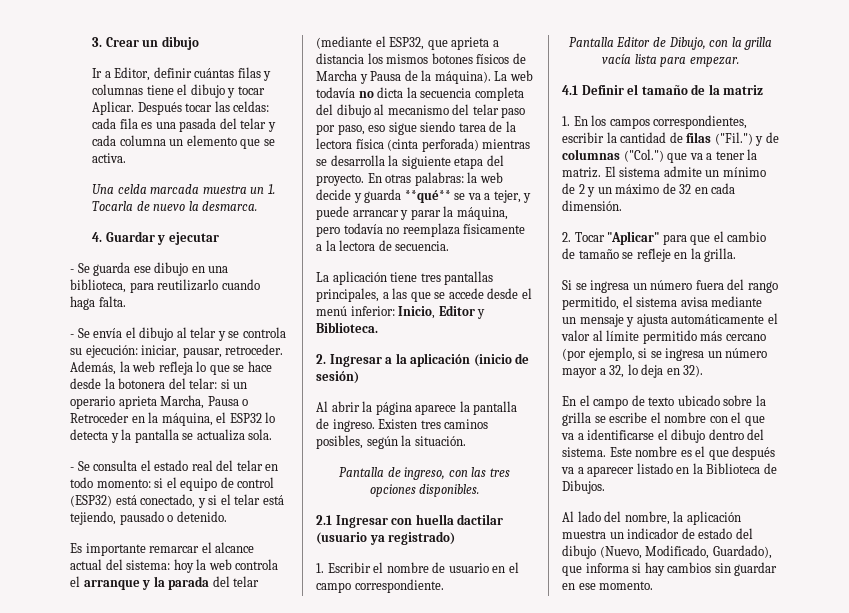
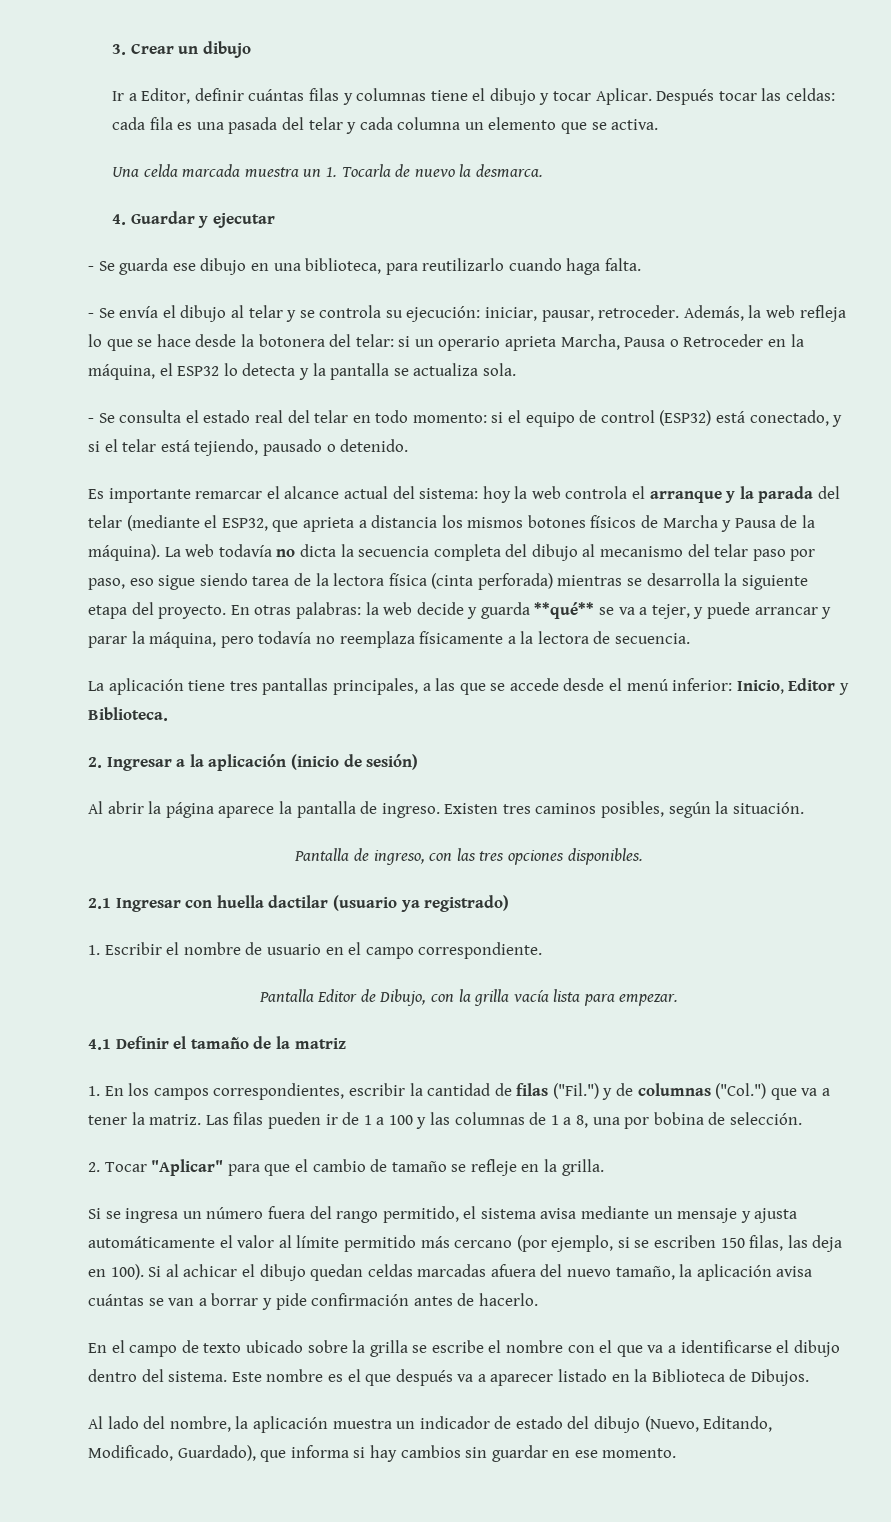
[604,166,766,177] [562,183,736,197] [562,200,622,211] El sistema admite un mínimo de 2 y un máximo de 32 en cada dimensión. -> [205,1112,802,1129] Las filas pueden ir de 1 a 100 y las columnas de 1 a 8, una por bobina de selección.
[665,348,768,361] [562,364,704,378] ingresa un número mayor a 32, lo deja en 32). -> [654,1235,843,1252] [88,1264,813,1281] [88,1293,538,1310] escriben 150 filas, las deja en 100). Si al achicar el dibujo quedan celdas marcadas afuera del nuevo tamaño, la aplicación avisa cuántas se van a borrar y pide confirmación antes de hacerlo.
(642, 552) none -> [703,1416,773,1432] Editando,

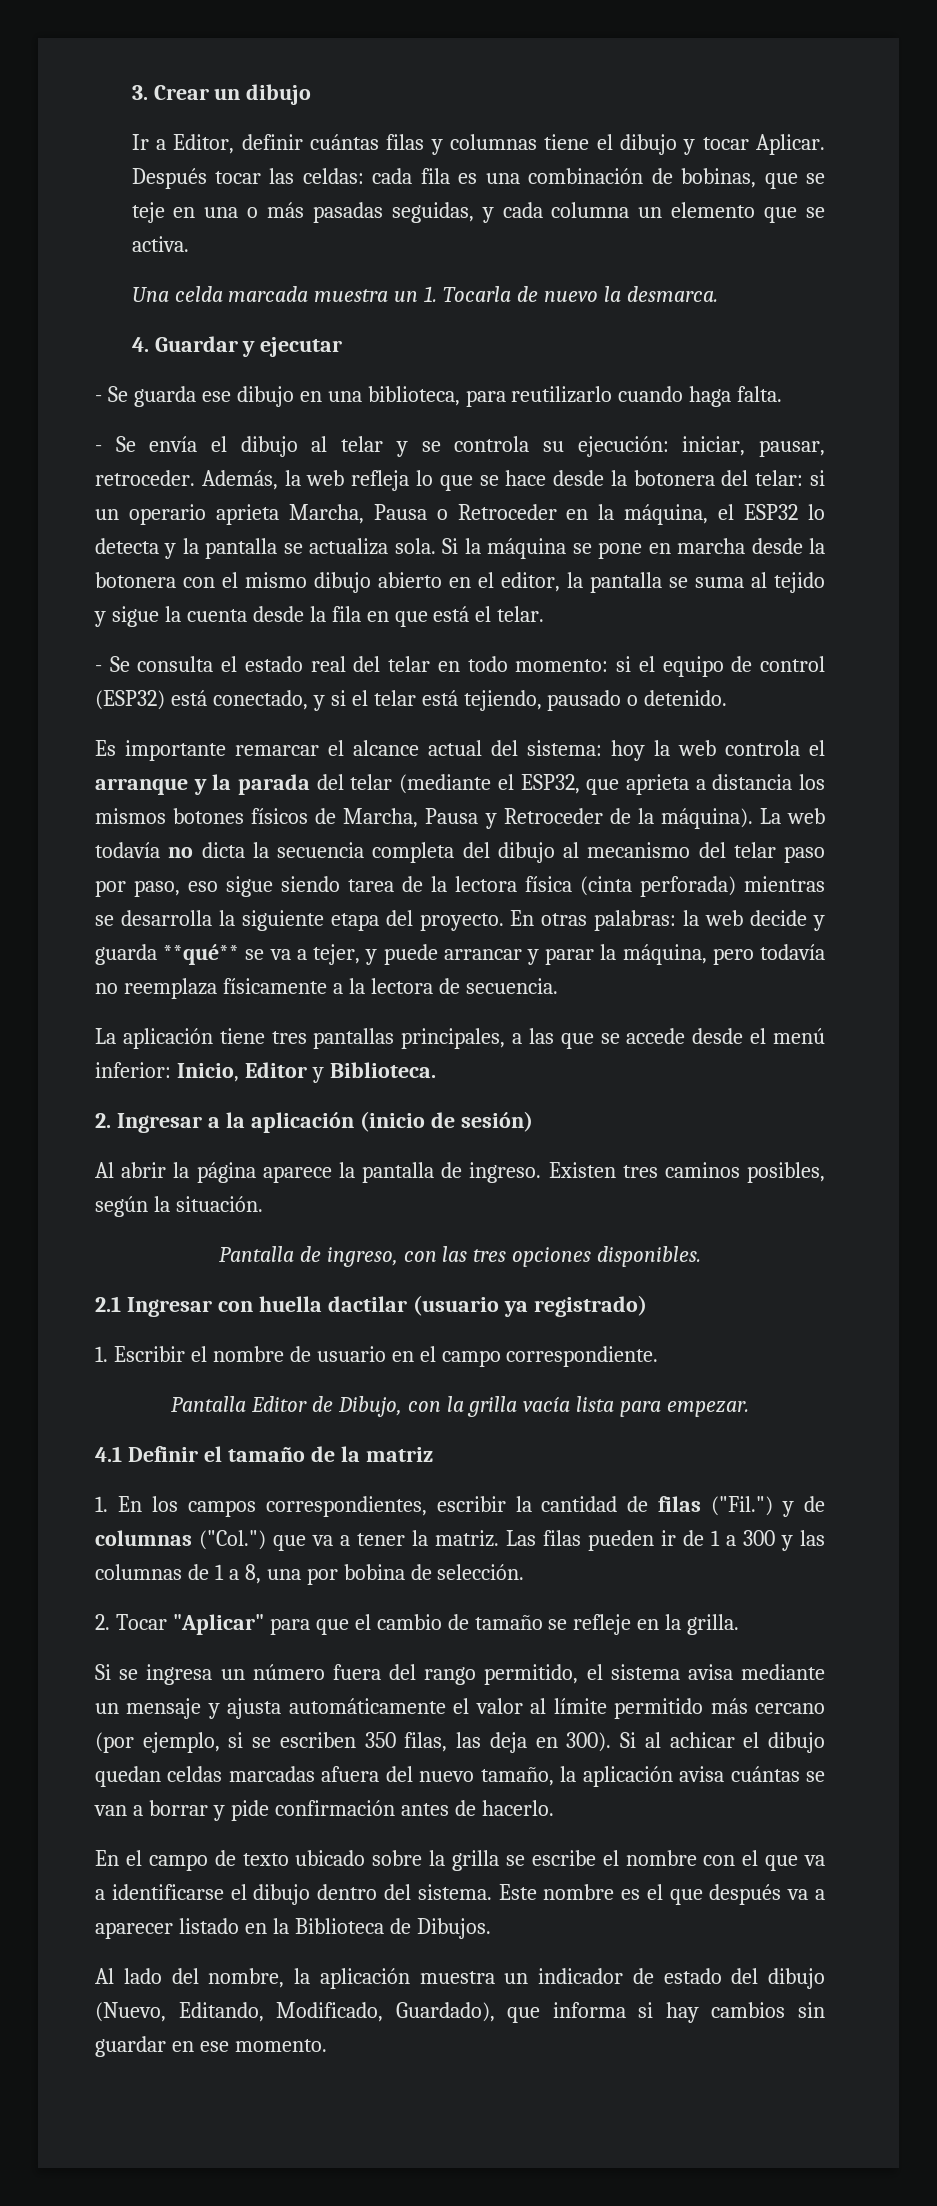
[228,117,343,134] pasada del telar -> [528,168,825,189] [131,202,474,223] combinación de bobinas, que se teje en una o más pasadas seguidas,
(516, 369) none -> [442,538,825,559] [95,572,825,593] [94,606,545,627] Si la máquina se pone en marcha desde la botonera con el mismo dibujo abierto en el editor, la pantalla se suma al tejido y sigue la cuenta desde la fila en que está el telar.
[662,515,776,532] Marcha y Pausa -> [343,808,603,829] Marcha, Pausa y Retroceder
[388,1115,413,1125] 100 -> [743,1530,775,1546] 300
[720,1238,745,1248] 150 -> [364,1732,396,1748] 350
[110,1264,144,1280] 100). -> [566,1732,612,1752] 300).

